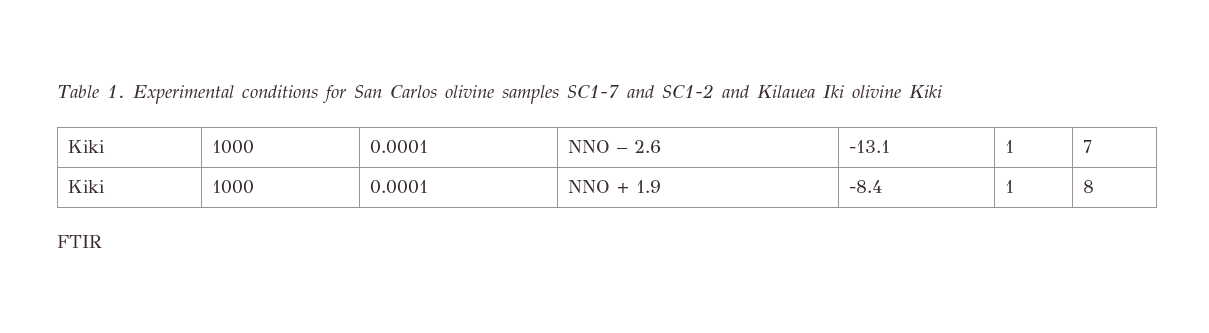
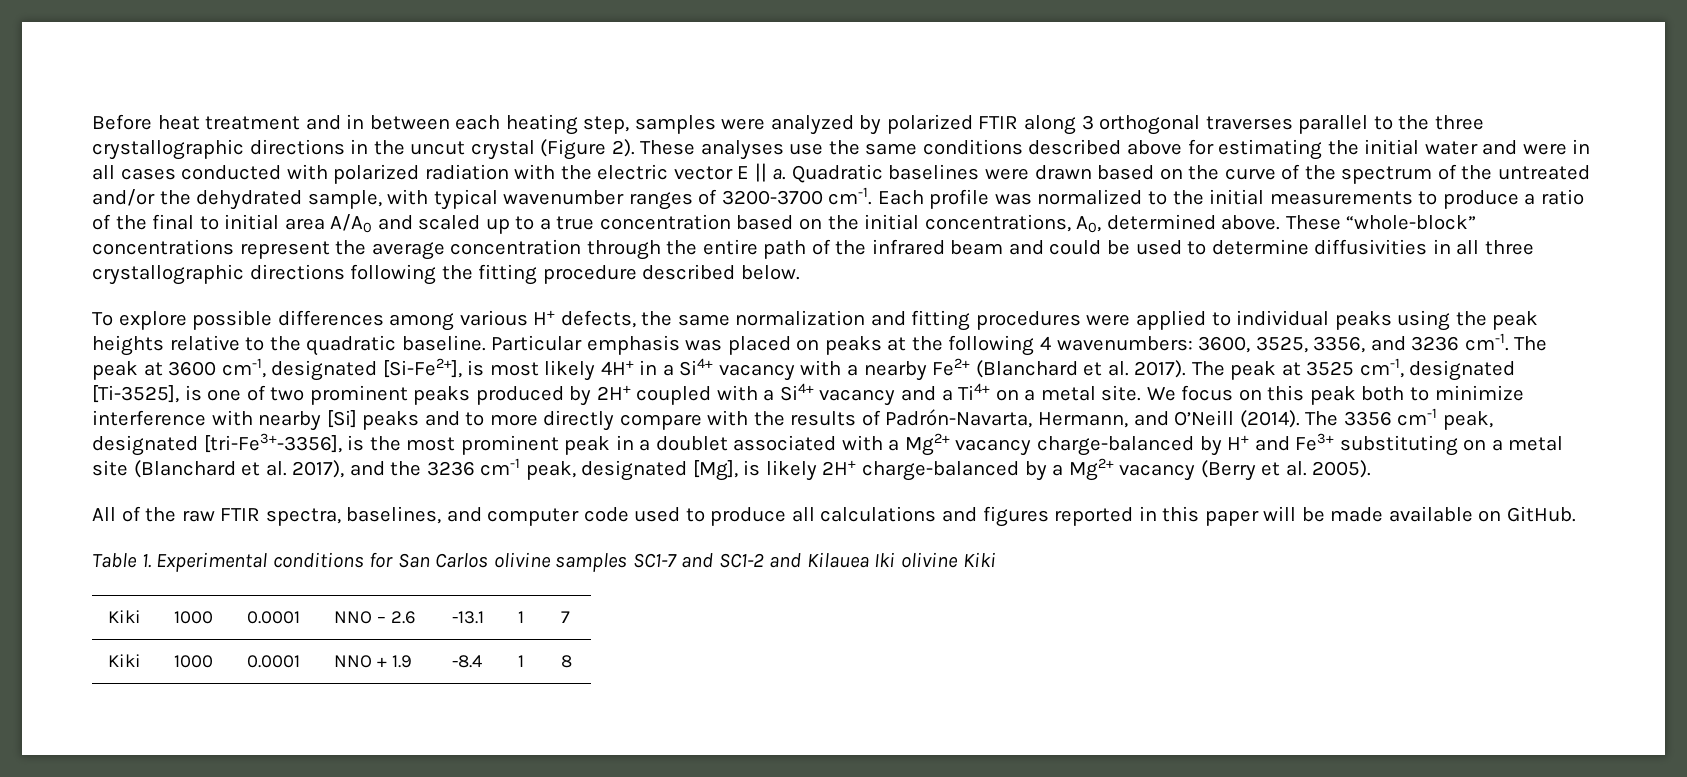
(57, 91) none -> [92,114,1484,135] [92,139,1591,160] [92,163,1590,184] [92,187,1584,210] [92,214,1477,234] [92,239,1534,260] [92,264,800,285] [92,310,1539,331] [92,333,1548,356] [92,358,1516,381] [92,383,1524,406] [92,408,1493,431] [92,433,1564,456] [92,458,1372,481] [92,506,1576,527] Before heat treatment and in between each heating step, samples were analyzed by polarized FTIR along 3 orthogonal traverses parallel to the three crystallographic directions in the uncut crystal (Figure 2). These analyses use the same conditions described above for estimating the initial water and were in all cases conducted with polarized radiation with the electric vector E || a. Quadratic baselines were drawn based on the curve of the spectrum of the untreated and/or the dehydrated sample, with typical wavenumber ranges of 3200-3700 cm-1. Each profile was normalized to the initial measurements to produce a ratio of the final to initial area A/A0 and scaled up to a true concentration based on the initial concentrations, A0, determined above. These “whole-block” concentrations represent the average concentration through the entire path of the infrared beam and could be used to determine diffusivities in all three crystallographic directions following the fitting procedure described below. // To explore possible differences among various H+ defects, the same normalization and fitting procedures were applied to individual peaks using the peak heights relative to the quadratic baseline. Particular emphasis was placed on peaks at the following 4 wavenumbers: 3600, 3525, 3356, and 3236 cm-1. The peak at 3600 cm-1, designated [Si-Fe2+], is most likely 4H+ in a Si4+ vacancy with a nearby Fe2+ (Blanchard et al. 2017). The peak at 3525 cm-1, designated [Ti-3525], is one of two prominent peaks produced by 2H+ coupled with a Si4+ vacancy and a Ti4+ on a metal site. We focus on this peak both to minimize interference with nearby [Si] peaks and to more directly compare with the results of Padrón-Navarta, Hermann, and O’Neill (2014). The 3356 cm-1 peak, designated [tri-Fe3+-3356], is the most prominent peak in a doublet associated with a Mg2+ vacancy charge-balanced by H+ and Fe3+ substituting on a metal site (Blanchard et al. 2017), and the 3236 cm-1 peak, designated [Mg], is likely 2H+ charge-balanced by a Mg2+ vacancy (Berry et al. 2005). // All of the raw FTIR spectra, baselines, and computer code used to produce all calculations and figures reported in this paper will be made available on GitHub. //
[57,235,102,248] // FTIR -> (573, 661) none

